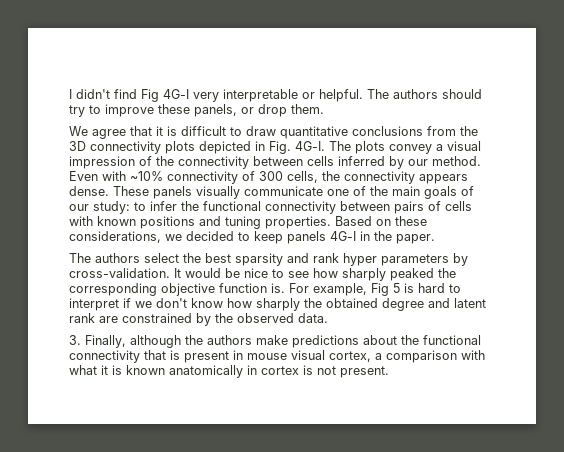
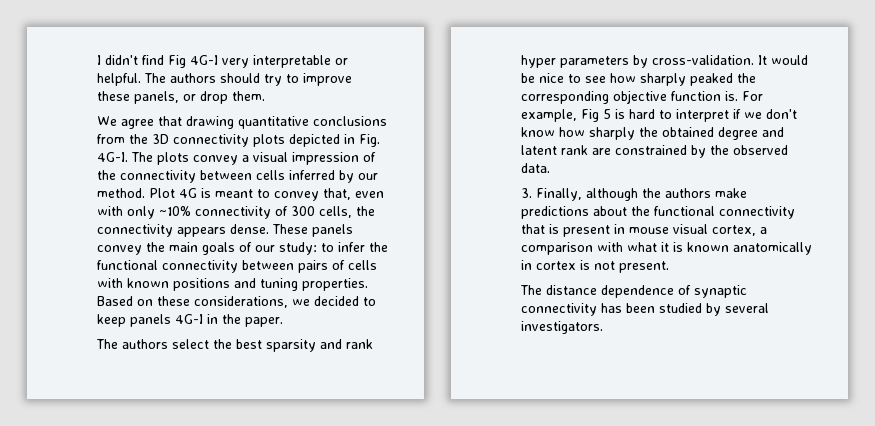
[156,126,276,136] it is difficult to draw -> [186,116,234,129] drawing
[69,171,126,181] Even with -> [149,188,384,201] [97,206,155,219] Plot 4G is meant to convey that, even with only
[196,186,366,199] visually communicate one of -> [97,245,142,255] convey
(389, 372) none -> [520,285,747,298] [521,303,769,316] [521,321,603,334] // The distance dependence of synaptic connectivity has been studied by several investigators.

